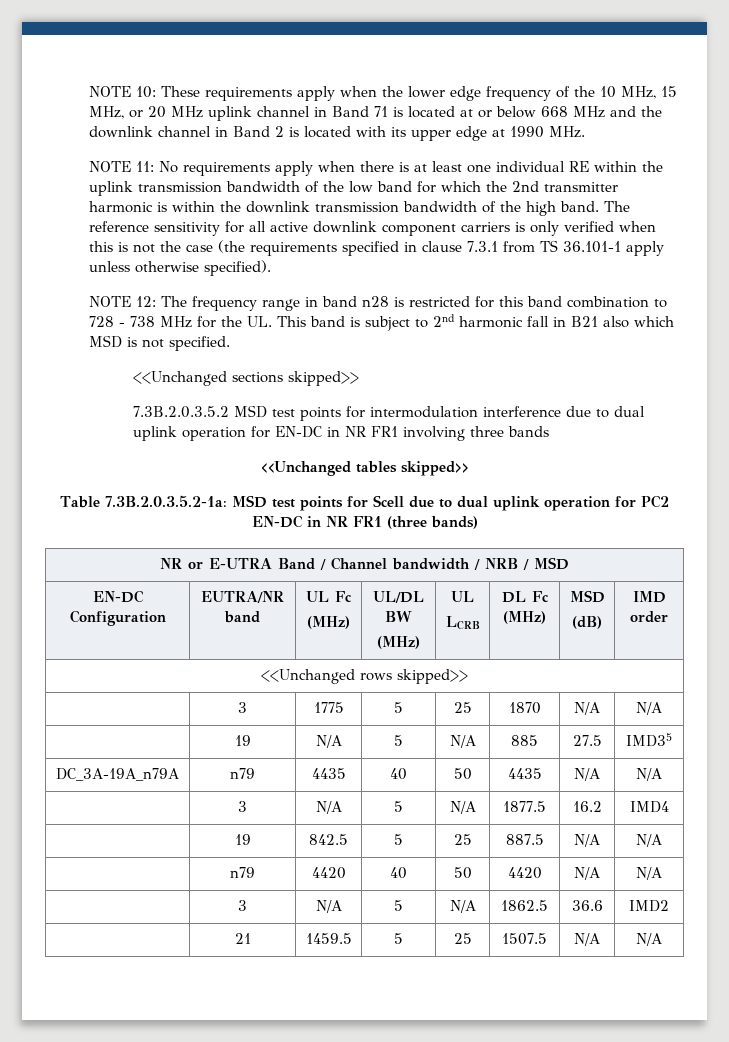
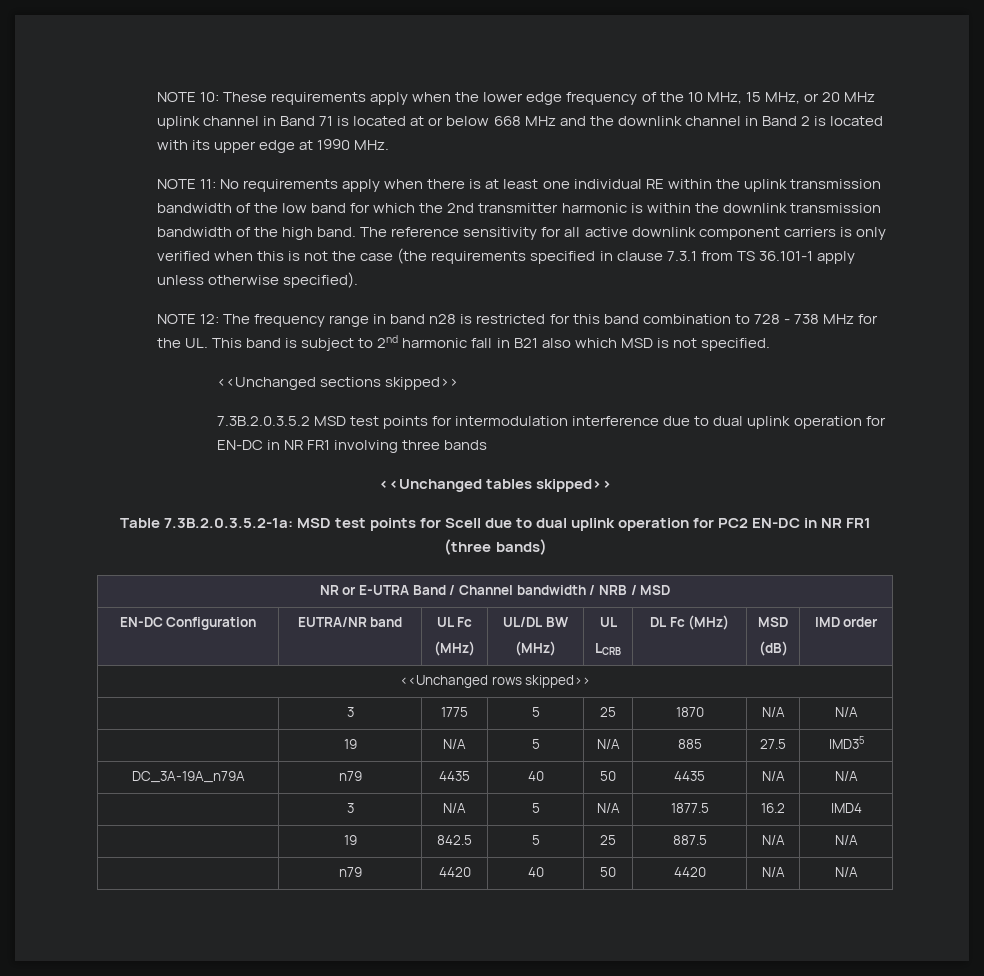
[238,900,247,911] [315,900,342,913] [394,900,403,911] [449,900,476,913] [501,900,548,911] [571,900,603,911] [629,900,669,912] [234,933,251,944] [305,933,352,944] [394,933,403,944] [453,933,472,944] [502,933,547,945] [574,933,600,946] [636,933,662,946] // | 3 | N/A | 5 | N/A | 1862.5 | 36.6 | IMD2 // | 21 | 1459.5 | 5 | 25 | 1507.5 | N/A | N/A -> (858, 872) none

